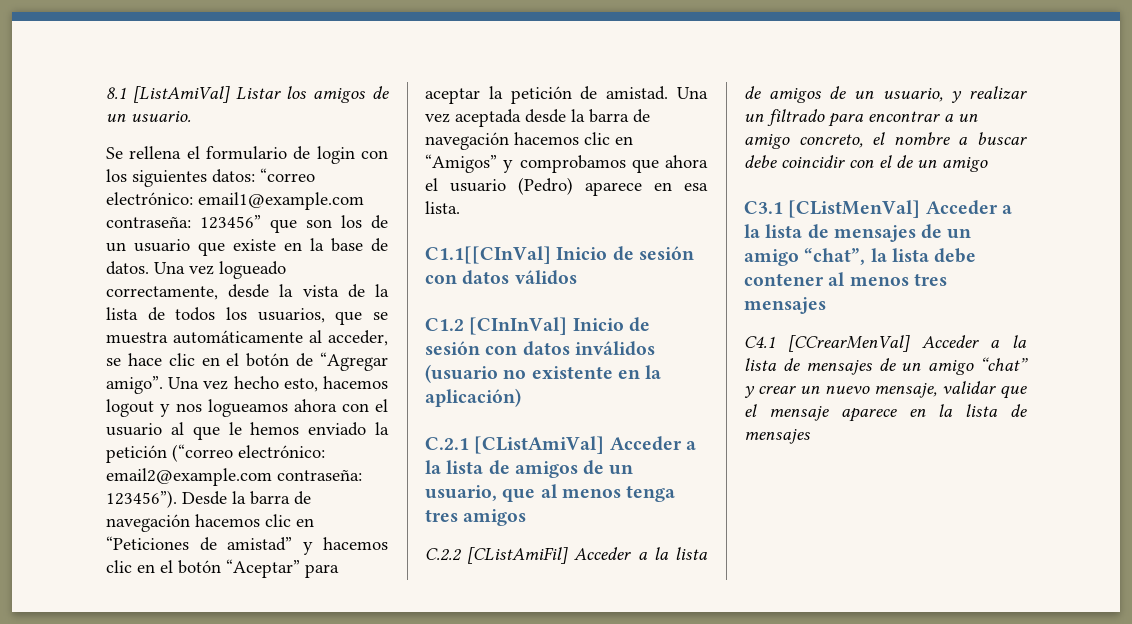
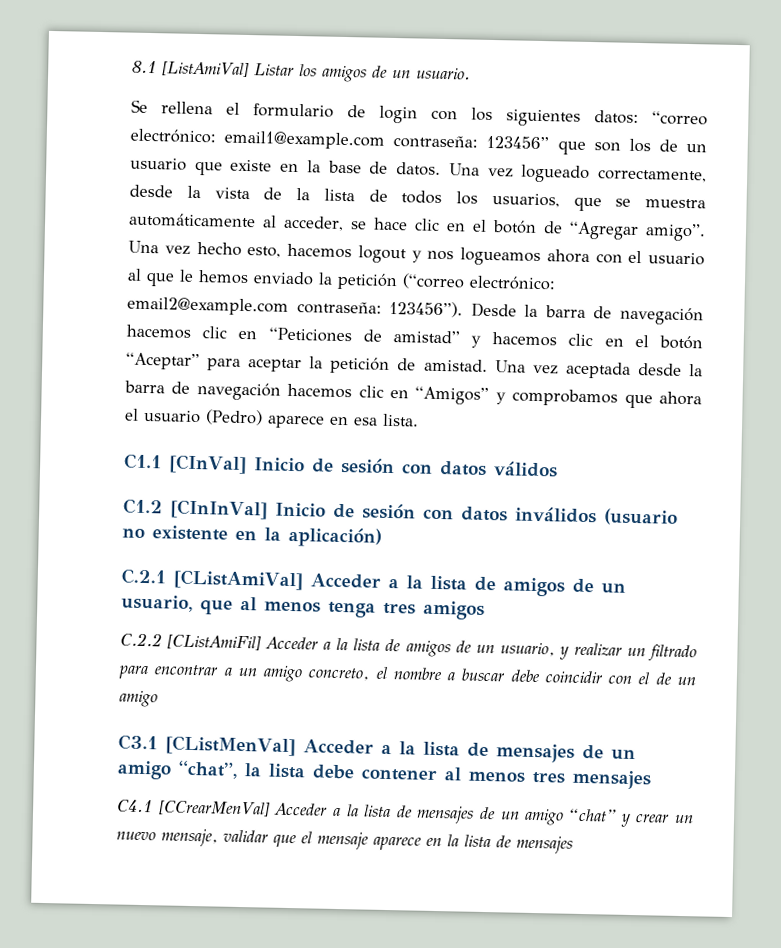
[425,246,551,264] C1.1[[CInVal] -> [124,453,247,475] C1.1 [CInVal]

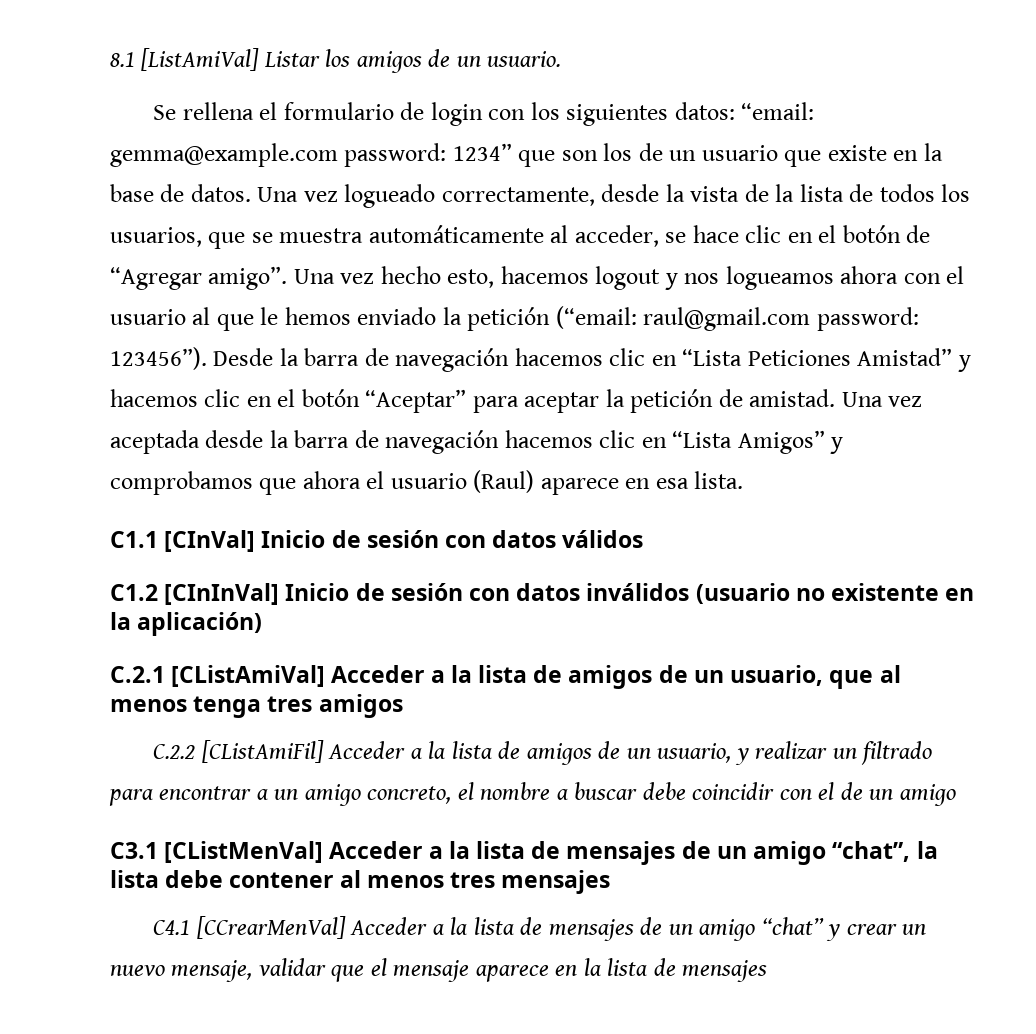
[652,111,708,126] [130,128,550,150] “correo electrónico: email1@example.com contraseña: 123456” -> [741,102,815,120] [110,143,512,167] “email: gemma@example.com password: 1234”
[402,273,556,291] [127,296,382,316] (“correo electrónico: email2@example.com contraseña: -> [555,306,919,331] (“email: raul@gmail.com password:
[268,327,460,344] “Peticiones de amistad” -> [682,348,953,366] “Lista Peticiones Amistad”
[415,386,490,406] “Amigos” -> [672,430,825,454] “Lista Amigos”
[205,409,263,426] (Pedro) -> [473,470,535,493] (Raul)

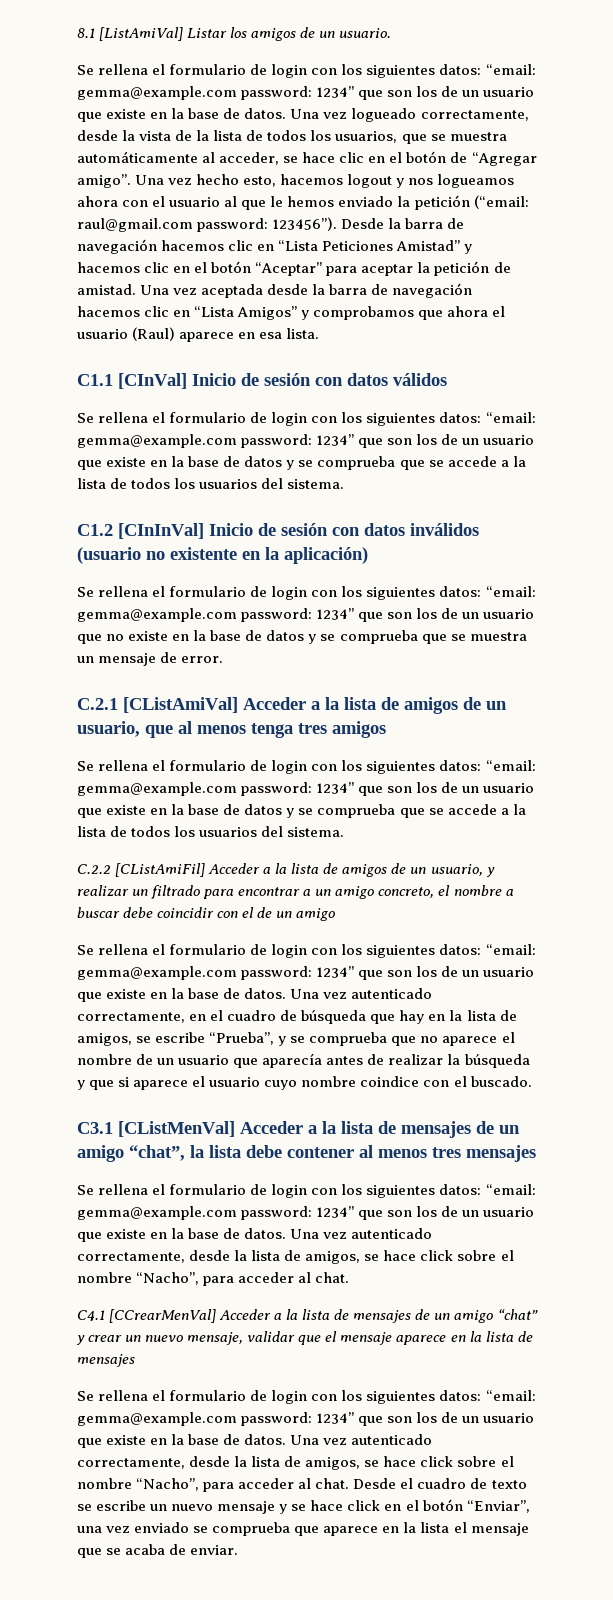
(644, 539) none -> [77,412,536,426] [77,434,535,448] [77,456,526,470] [77,478,345,489] // Se rellena el formulario de login con los siguientes datos: “email: gemma@example.com password: 1234” que son los de un usuario que existe en la base de datos y se comprueba que se accede a la lista de todos los usuarios del sistema.
(263, 624) none -> [77,586,536,600] [77,608,535,622] [77,630,527,644] [77,652,224,666] // Se rellena el formulario de login con los siguientes datos: “email: gemma@example.com password: 1234” que son los de un usuario que no existe en la base de datos y se comprueba que se muestra un mensaje de error.
(403, 706) none -> [77,760,536,774] [77,782,535,796] [77,804,526,818] [77,826,345,837] // Se rellena el formulario de login con los siguientes datos: “email: gemma@example.com password: 1234” que son los de un usuario que existe en la base de datos y se comprueba que se accede a la lista de todos los usuarios del sistema.
(956, 795) none -> [77,944,536,958] [77,966,535,980] [77,988,433,1002] [77,1010,517,1024] [77,1032,515,1046] [77,1053,530,1068] [77,1076,532,1090] // Se rellena el formulario de login con los siguientes datos: “email: gemma@example.com password: 1234” que son los de un usuario que existe en la base de datos. Una vez autenticado correctamente, en el cuadro de búsqueda que hay en la lista de amigos, se escribe “Prueba”, y se comprueba que no aparece el nombre de un usuario que aparecía antes de realizar la búsqueda y que si aparece el usuario cuyo nombre coindice con el buscado.
(611, 882) none -> [77,1184,536,1198] [77,1206,535,1220] [77,1228,433,1242] [77,1250,514,1264] [77,1272,350,1286] // Se rellena el formulario de login con los siguientes datos: “email: gemma@example.com password: 1234” que son los de un usuario que existe en la base de datos. Una vez autenticado correctamente, desde la lista de amigos, se hace click sobre el nombre “Nacho”, para acceder al chat.
(768, 971) none -> [77,1390,536,1404] [77,1412,535,1426] [77,1434,433,1448] [77,1456,514,1470] [77,1478,527,1492] [77,1499,530,1514] [77,1522,529,1536] [77,1544,239,1558] // Se rellena el formulario de login con los siguientes datos: “email: gemma@example.com password: 1234” que son los de un usuario que existe en la base de datos. Una vez autenticado correctamente, desde la lista de amigos, se hace click sobre el nombre “Nacho”, para acceder al chat. Desde el cuadro de texto se escribe un nuevo mensaje y se hace click en el botón “Enviar”, una vez enviado se comprueba que aparece en la lista el mensaje que se acaba de enviar.

